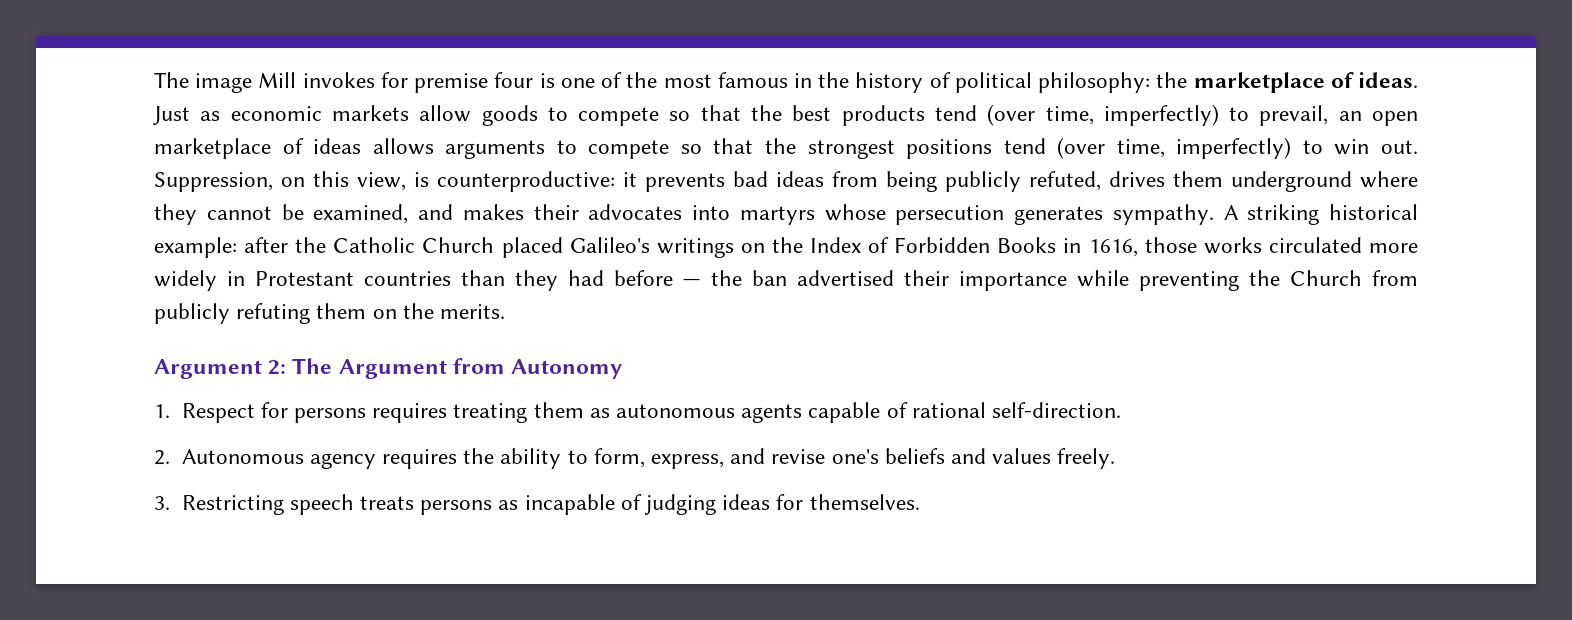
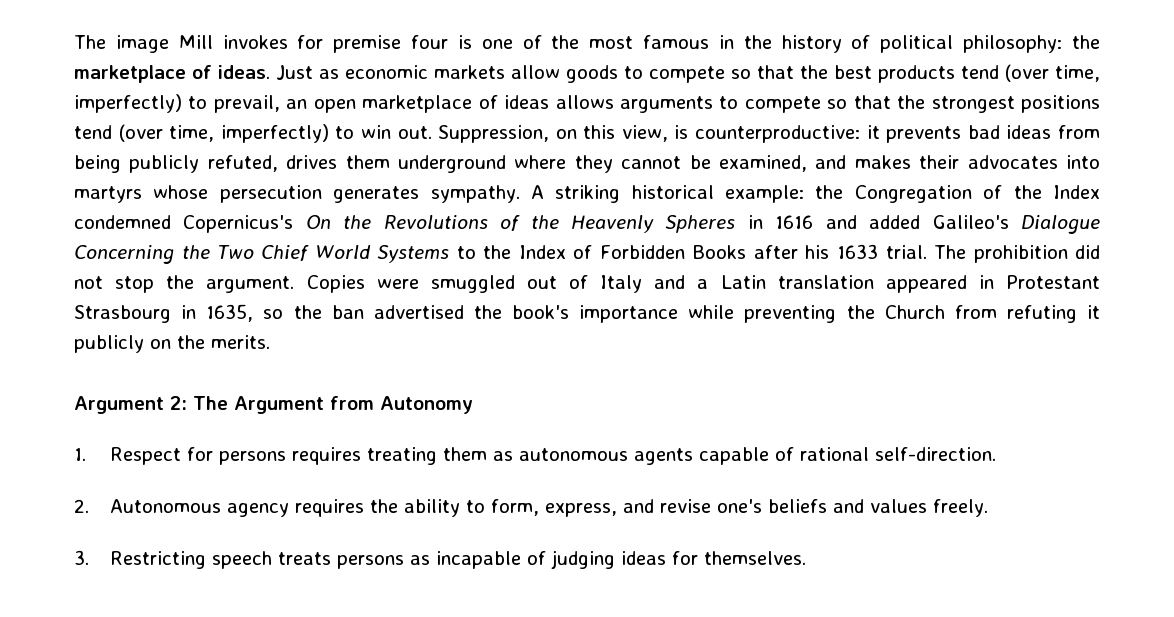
[244,237,765,258] after the Catholic Church placed Galileo's writings on -> [815,185,1100,203] [74,215,1101,234] [74,245,476,264] the Congregation of the Index condemned Copernicus's On the Revolutions of the Heavenly Spheres in 1616 and added Galileo's Dialogue Concerning the Two Chief World Systems to
[1063,237,1418,257] [154,270,701,291] in 1616, those works circulated more widely in Protestant countries than they had before — -> [753,244,1100,263] [74,275,1100,293] [74,304,284,323] after his 1633 trial. The prohibition did not stop the argument. Copies were smuggled out of Italy and a Latin translation appeared in Protestant Strasbourg in 1635, so
[903,270,949,286] their -> [473,305,569,319] the book's
[154,303,367,324] publicly refuting them -> [1006,305,1100,323] [74,335,144,353] refuting it publicly

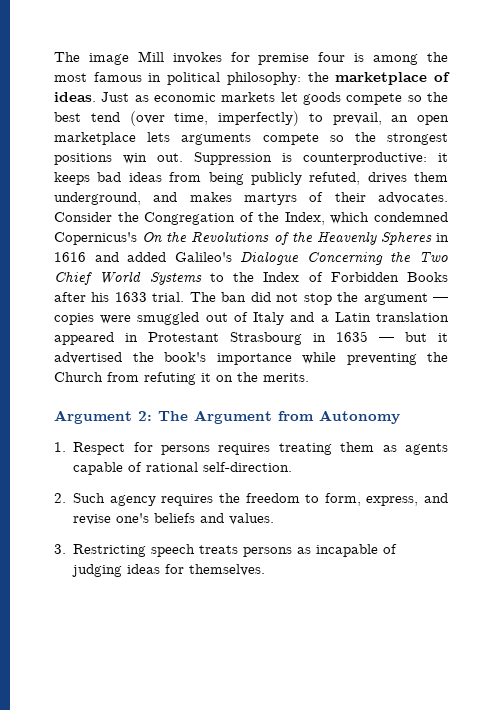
[481,35,542,49] one of -> [373,54,419,65] among
[743,35,871,53] the history of -> (162, 77) none
[511,65,794,83] allow goods to compete so that -> [280,92,422,105] let goods compete so
[878,65,955,83] products -> (81, 117) none
[478,95,891,113] of ideas allows arguments to compete so that -> [147,132,344,145] lets arguments compete so
[74,124,668,143] tend (over time, imperfectly) to win out. Suppression, on this view, -> [123,152,272,165] win out. Suppression
[886,126,962,143] prevents -> [54,172,90,185] keeps
[398,155,1100,173] [74,185,805,203] underground where they cannot be examined, and makes their advocates into martyrs whose persecution generates sympathy. A striking historical example: -> [54,192,448,205] [54,212,112,222] underground, and makes martyrs of their advocates. Consider
[1052,185,1100,199] Index -> [284,212,370,225] Index, which
[973,245,1068,263] prohibition -> [221,292,247,302] ban
[206,275,365,293] argument. Copies -> [363,293,449,305] [54,313,94,325] argument — copies
[206,304,364,322] 1635, so the ban -> [336,331,448,342] 1635 — but it
[74,335,144,353] publicly -> (211, 377) none
[518,448,628,461] autonomous -> (397, 448) none
[109,499,221,513] Autonomous -> [73,493,106,503] Such
[403,499,460,517] ability -> [245,493,300,503] freedom
[869,499,988,517] values freely. -> [229,513,275,525] values.

